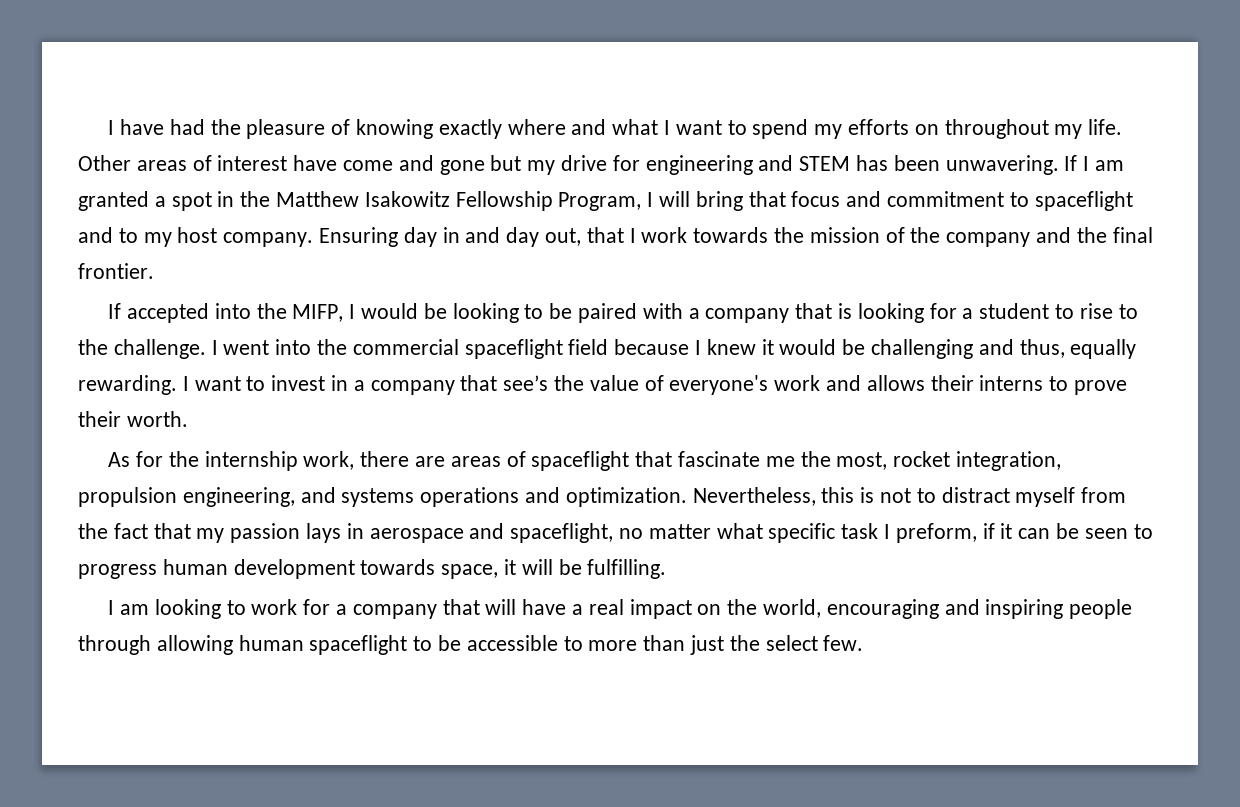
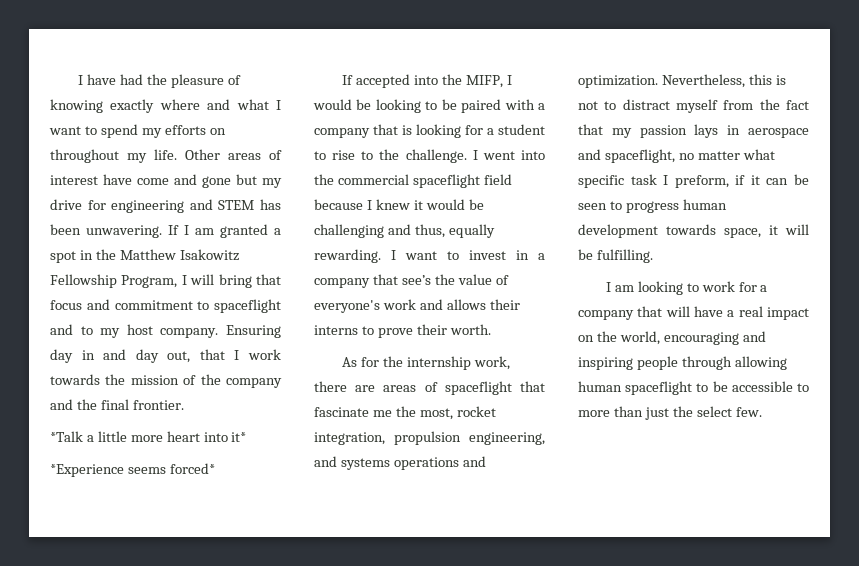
(154, 271) none -> [50,431,247,442] [50,463,215,477] // *Talk a little more heart into it* // *Experience seems forced*

